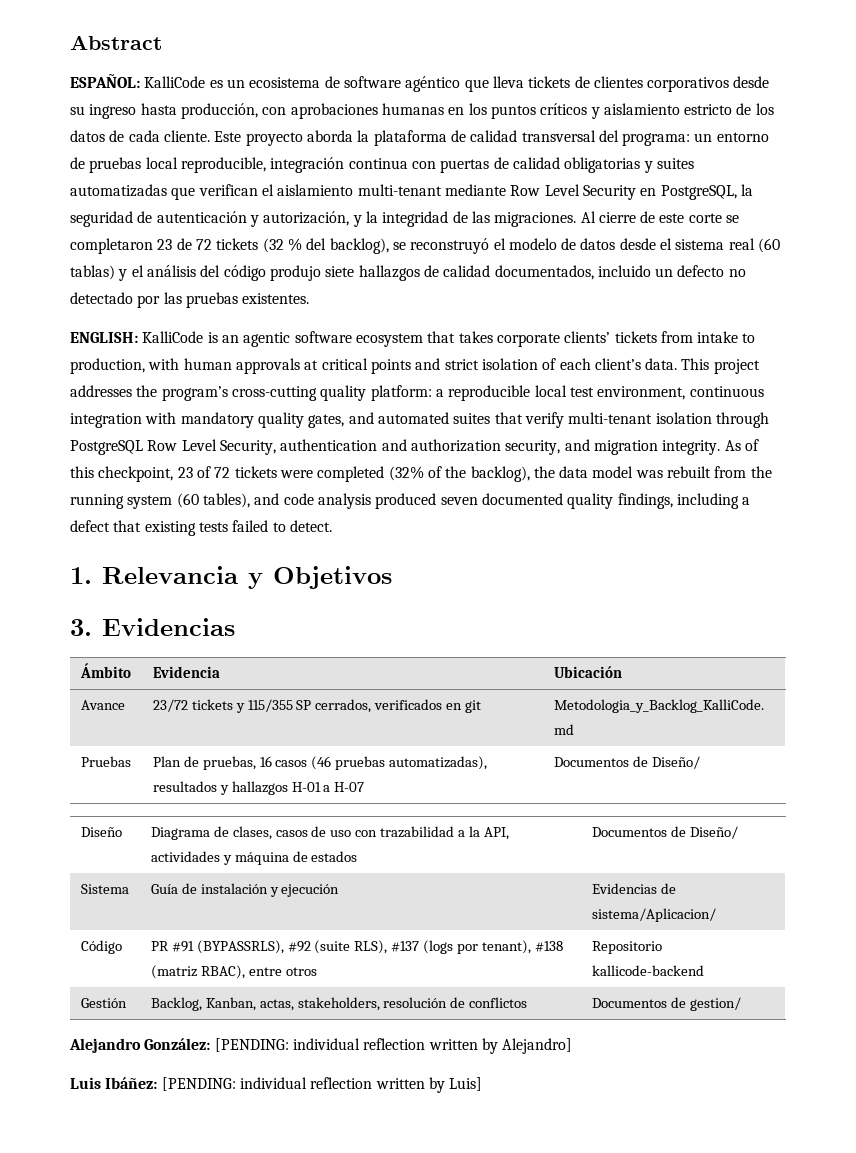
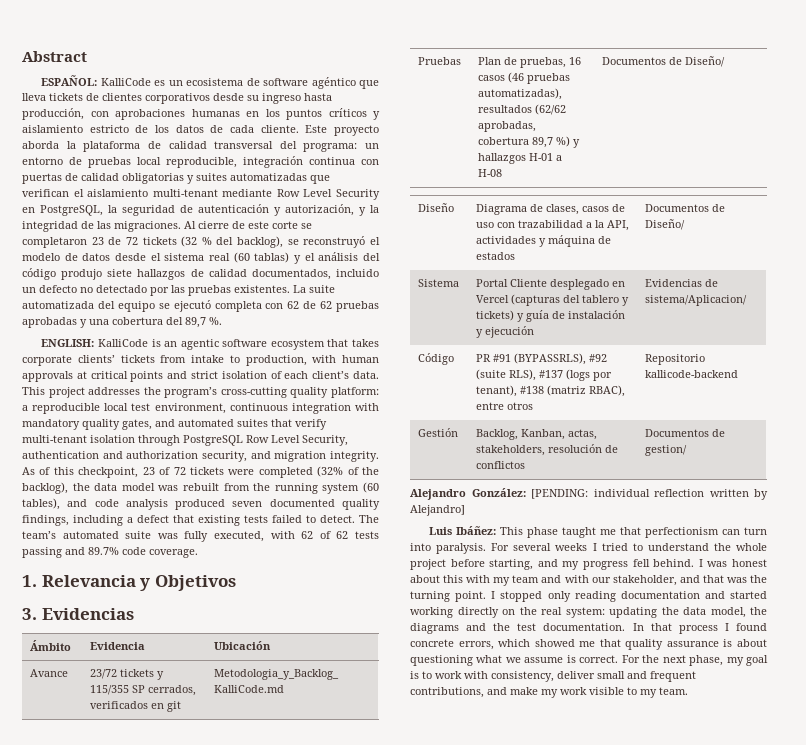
(310, 298) none -> [293,285,335,293] [22,300,379,312] [22,317,222,328] La suite automatizada del equipo se ejecutó completa con 62 de 62 pruebas aprobadas y una cobertura del 89,7 %.
(332, 526) none -> [359,515,379,523] [22,531,380,542] [22,547,198,558] The team’s automated suite was fully executed, with 62 of 62 tests passing and 89.7% code coverage.
(217, 786) none -> [535,104,567,115] [478,121,537,132] [478,136,571,148] (62/62 aprobadas, cobertura 89,7 %)
[334,782,365,792] H-07 -> [478,169,503,177] H-08
[150,884,178,894] Guía -> [476,279,626,290] [476,294,630,306] [476,310,550,322] Portal Cliente desplegado en Vercel (capturas del tablero y tickets) y guía
[161,1077,483,1093] [PENDING: individual reflection written by Luis] -> [500,527,767,538] [410,543,767,554] [410,559,767,570] [410,575,767,586] [410,591,767,602] [410,607,767,618] [410,623,767,634] [410,639,767,650] [410,655,768,666] [410,671,696,682] [410,687,688,698] This phase taught me that perfectionism can turn into paralysis. For several weeks I tried to understand the whole project before starting, and my progress fell behind. I was honest about this with my team and with our stakeholder, and that was the turning point. I stopped only reading documentation and started working directly on the real system: updating the data model, the diagrams and the test documentation. In that process I found concrete errors, which showed me that quality assurance is about questioning what we assume is correct. For the next phase, my goal is to work with consistency, deliver small and frequent contributions, and make my work visible to my team.

